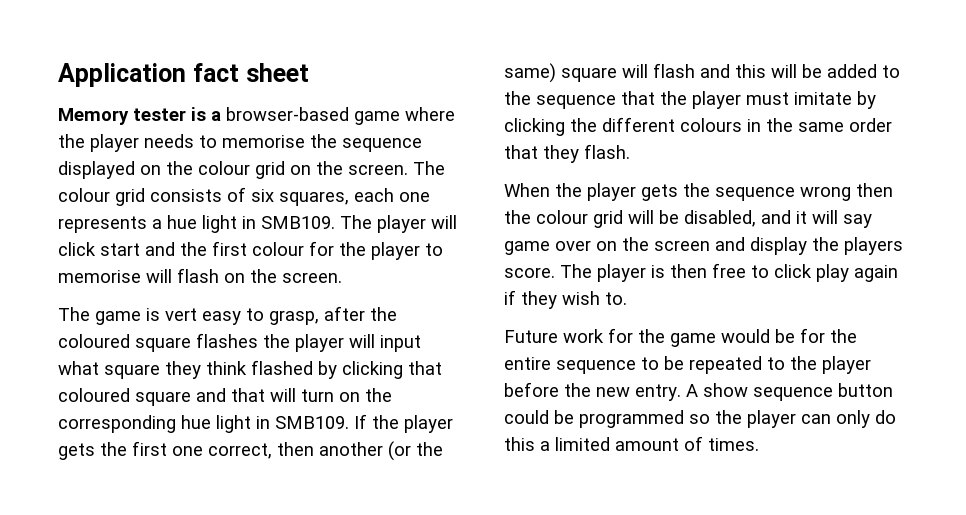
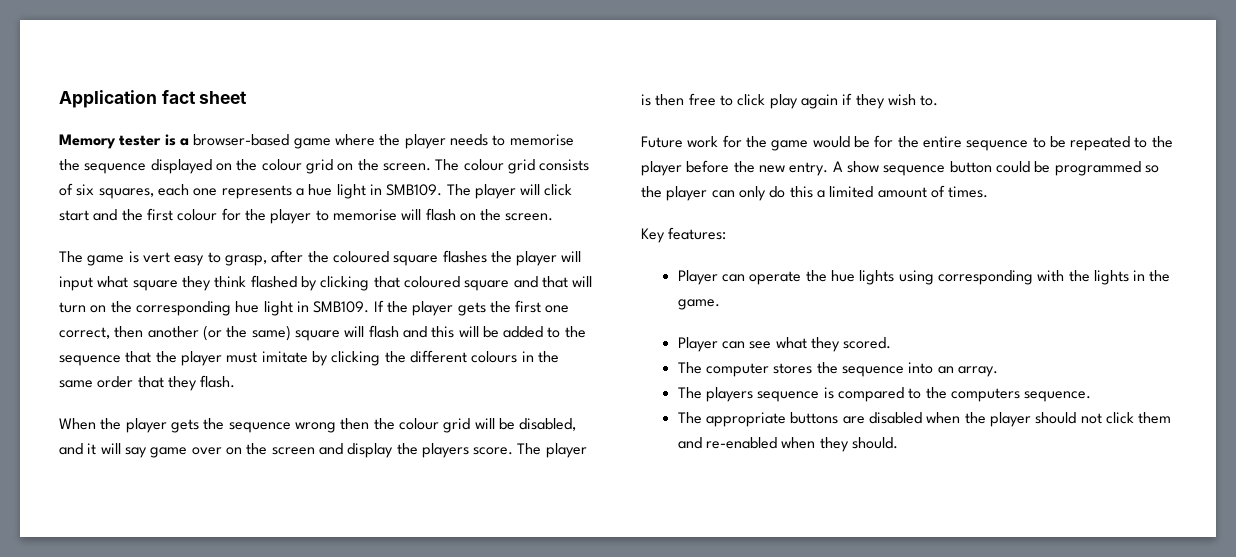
(759, 444) none -> [641,227,727,243] [677,270,1171,285] [677,299,720,310] [677,337,892,352] [677,362,998,377] [677,387,1092,402] [677,412,1172,427] [677,437,898,452] // Key features: // Player can operate the hue lights using corresponding with the lights in the game. // Player can see what they scored. // The computer stores the sequence into an array. // The players sequence is compared to the computers sequence. // The appropriate buttons are disabled when the player should not click them and re-enabled when they should.

